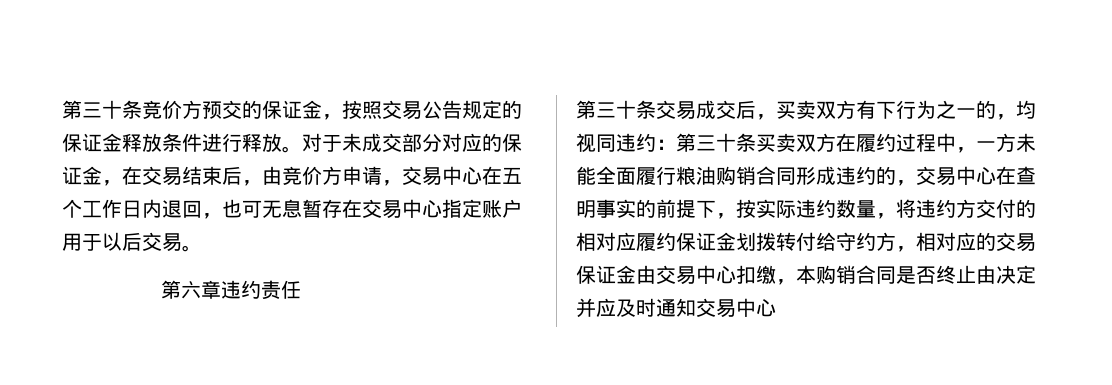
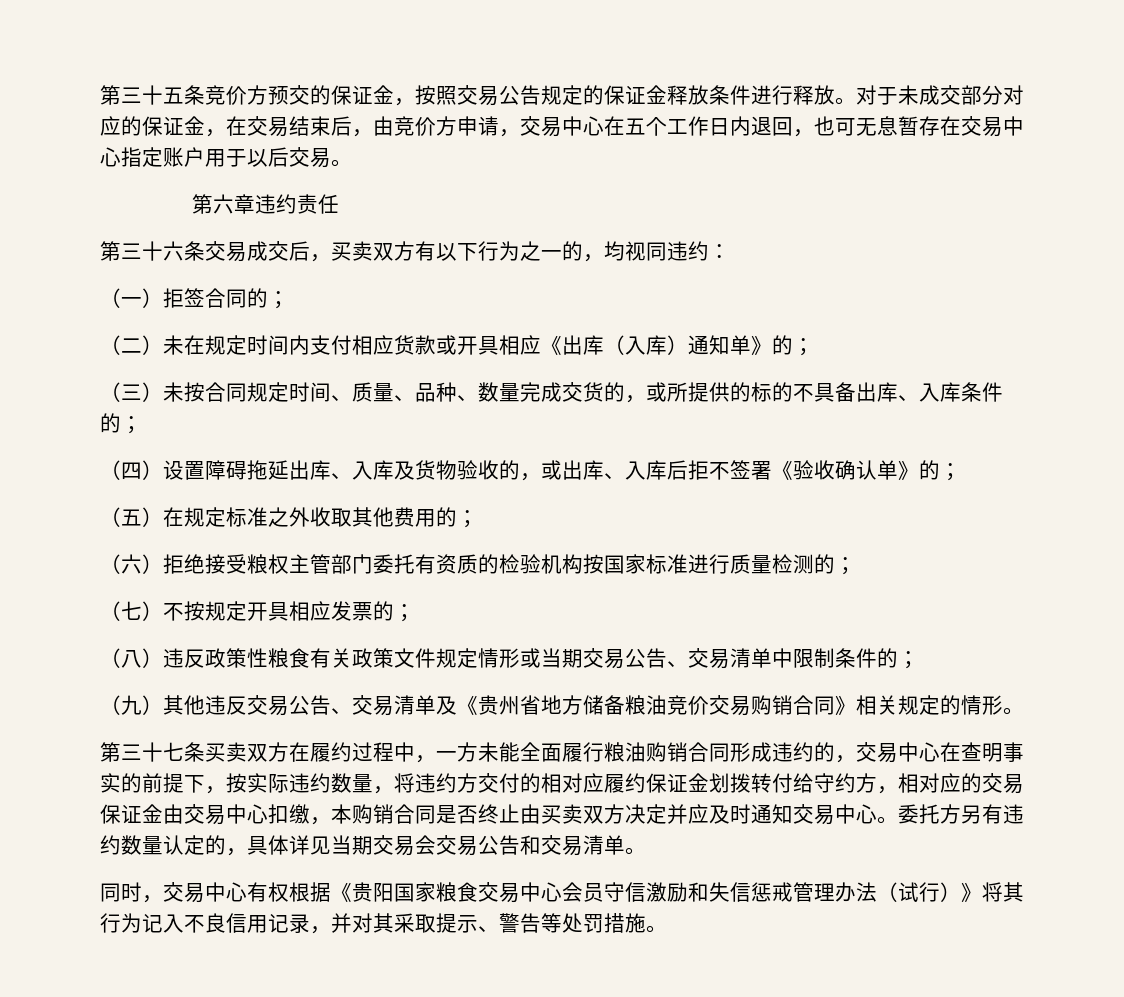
[62,100,122,119] 第三十 -> [100,85,184,105] 第三十五
(636, 109) none -> [163,241,184,261] 六
(876, 109) none -> [436,243,457,261] 以
[676,133,736,152] 第三十 -> [100,288,289,309] [100,335,814,356] [100,382,1003,403] [100,413,142,434] [100,460,961,481] [100,507,478,528] [100,554,856,575] [100,601,415,622] [100,648,919,669] [100,695,1024,716] [100,742,184,762] // （一）拒签合同的； // （二）未在规定时间内支付相应货款或开具相应《出库（入库）通知单》的； // （三）未按合同规定时间、质量、品种、数量完成交货的，或所提供的标的不具备出库、入库条件的； // （四）设置障碍拖延出库、入库及货物验收的，或出库、入库后拒不签署《验收确认单》的； // （五）在规定标准之外收取其他费用的； // （六）拒绝接受粮权主管部门委托有资质的检验机构按国家标准进行质量检测的； // （七）不按规定开具相应发票的； // （八）违反政策性粮食有关政策文件规定情形或当期交易公告、交易清单中限制条件的； // （九）其他违反交易公告、交易清单及《贵州省地方储备粮油竞价交易购销合同》相关规定的情形。 // 第三十七
(996, 274) none -> [541,804,625,824] 买卖双方
(776, 308) none -> [877,804,1024,824] [100,835,646,856] [100,882,1024,903] [100,913,667,934] 。委托方另有违约数量认定的，具体详见当期交易会交易公告和交易清单。 // 同时，交易中心有权根据《贵阳国家粮食交易中心会员守信激励和失信惩戒管理办法（试行）》将其行为记入不良信用记录，并对其采取提示、警告等处罚措施。

